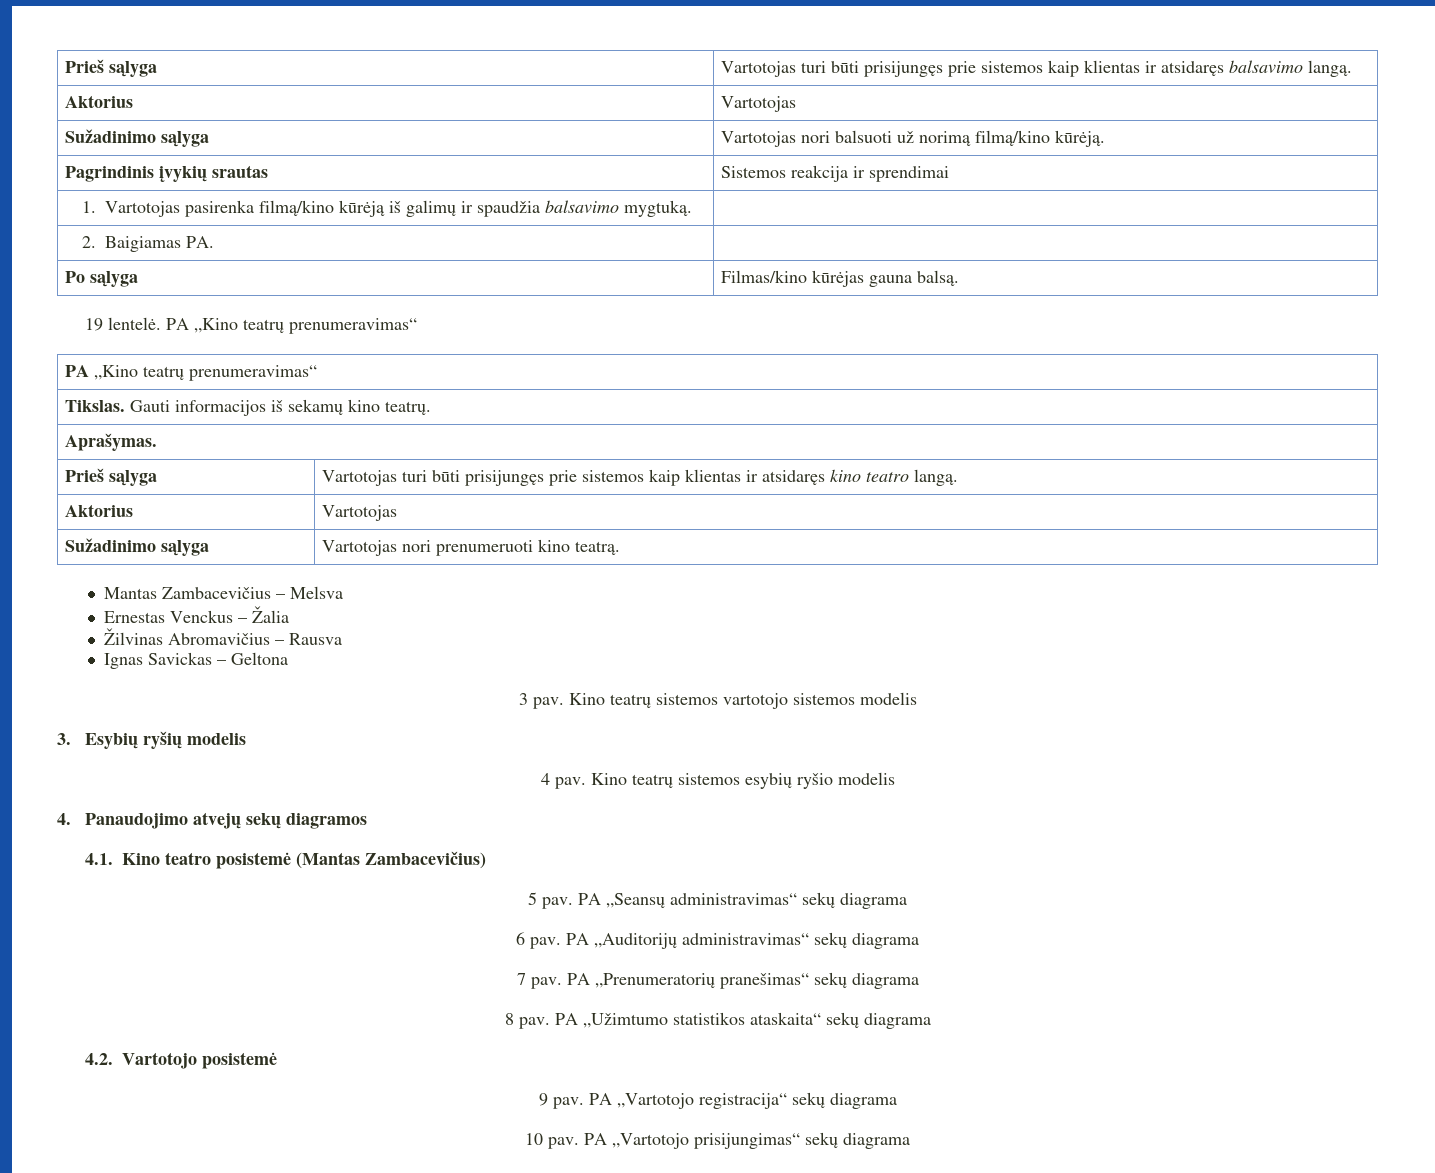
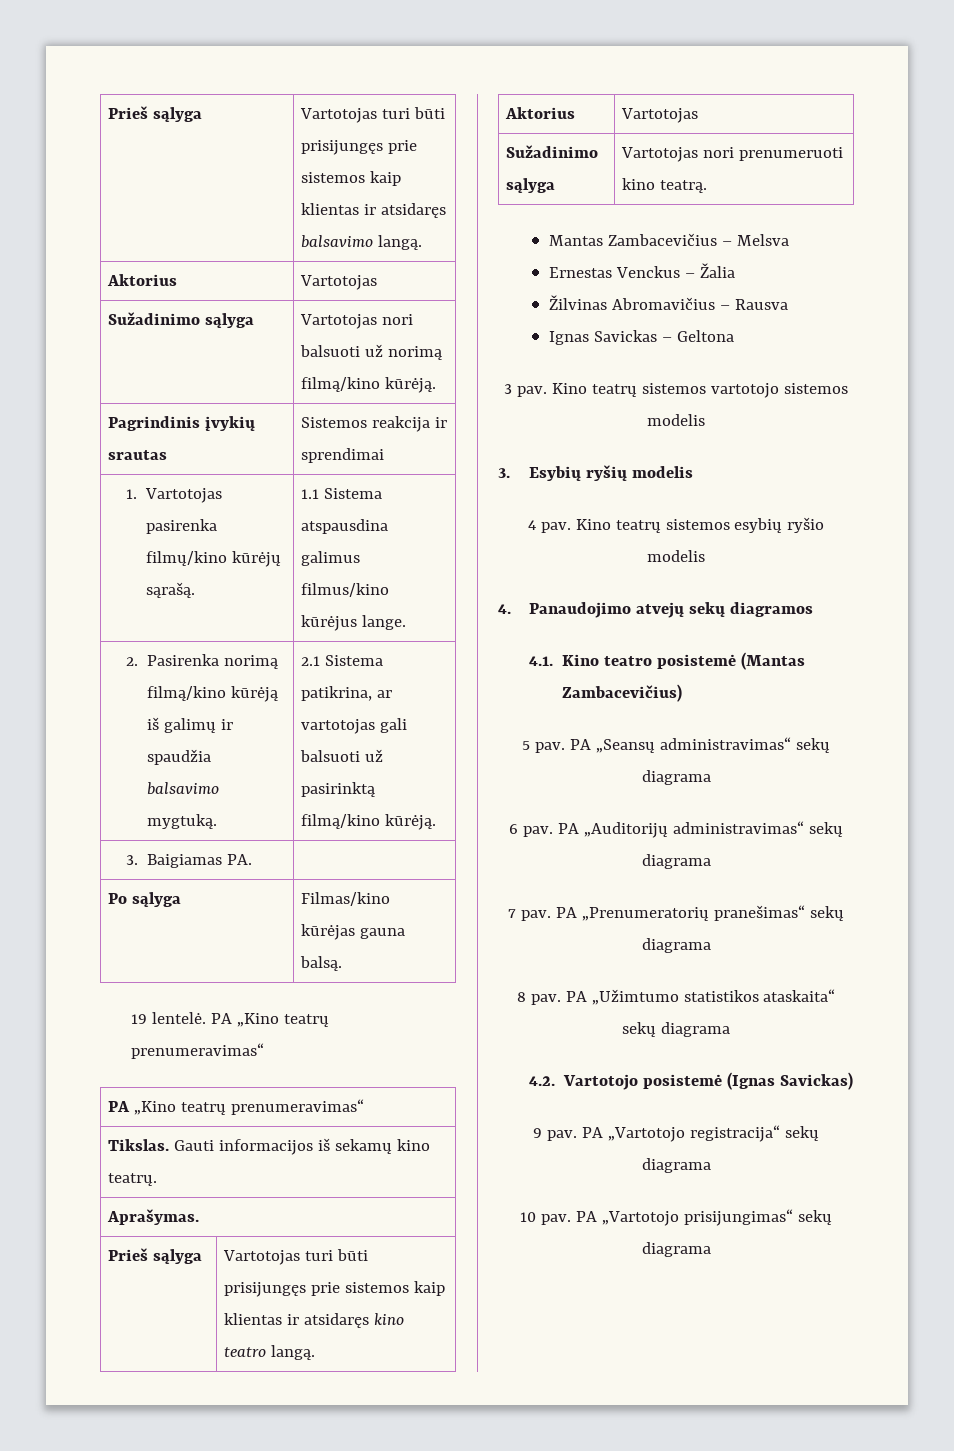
(254, 208) none -> [146,551,282,567] [146,582,196,598] [300,488,382,499] [300,519,388,534] [300,551,360,566] [300,583,389,597] [300,615,406,631] [125,654,279,669] filmų/kino kūrėjų sąrašą. | 1.1 Sistema atspausdina galimus filmus/kino kūrėjus lange. // 2. Pasirenka norimą
[81,236,96,248] // 2. -> [300,655,383,666] [300,686,392,701] [300,718,407,734] [299,749,383,762] [300,782,375,797] [300,814,436,830] [125,855,138,865] 2.1 Sistema patikrina, ar vartotojas gali balsuoti už pasirinktą filmą/kino kūrėją. // 3.
(277, 1060) none -> [726,1072,853,1090] (Ignas Savickas)

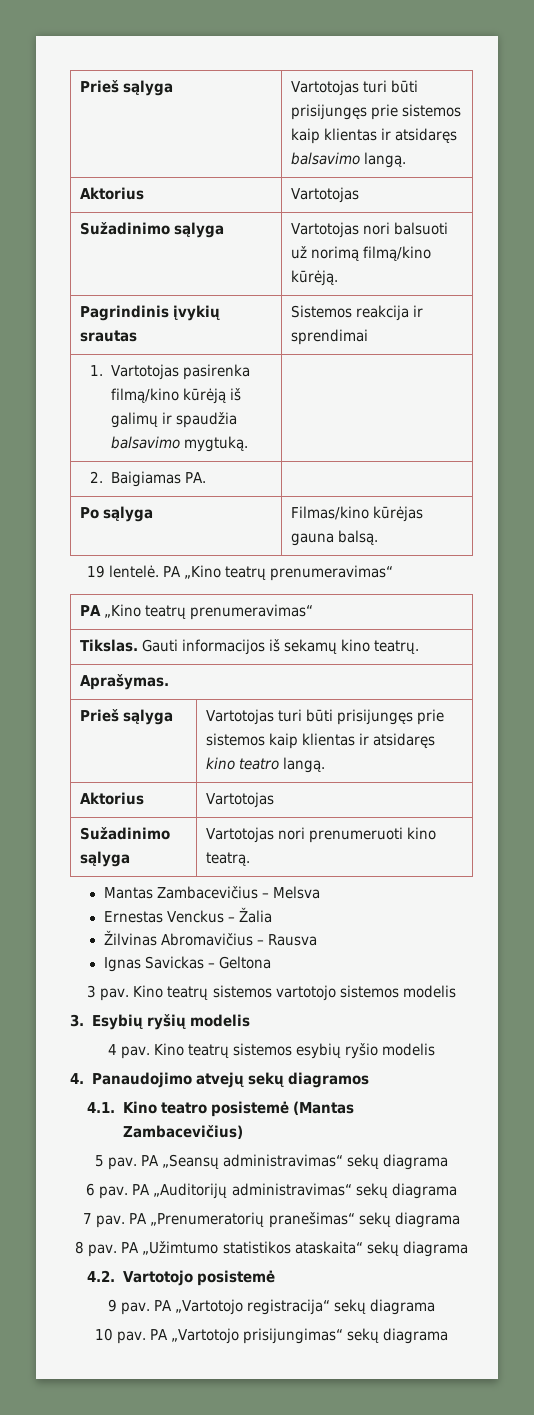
[146,551,282,567] [146,582,196,598] [300,488,382,499] [300,519,388,534] [300,551,360,566] [300,583,389,597] [300,615,406,631] [125,654,279,669] filmų/kino kūrėjų sąrašą. | 1.1 Sistema atspausdina galimus filmus/kino kūrėjus lange. // 2. Pasirenka norimą -> (250, 372) none
[300,655,383,666] [300,686,392,701] [300,718,407,734] [299,749,383,762] [300,782,375,797] [300,814,436,830] [125,855,138,865] 2.1 Sistema patikrina, ar vartotojas gali balsuoti už pasirinktą filmą/kino kūrėją. // 3. -> [90,471,104,483] // 2.
[726,1072,853,1090] (Ignas Savickas) -> (275, 1278) none

